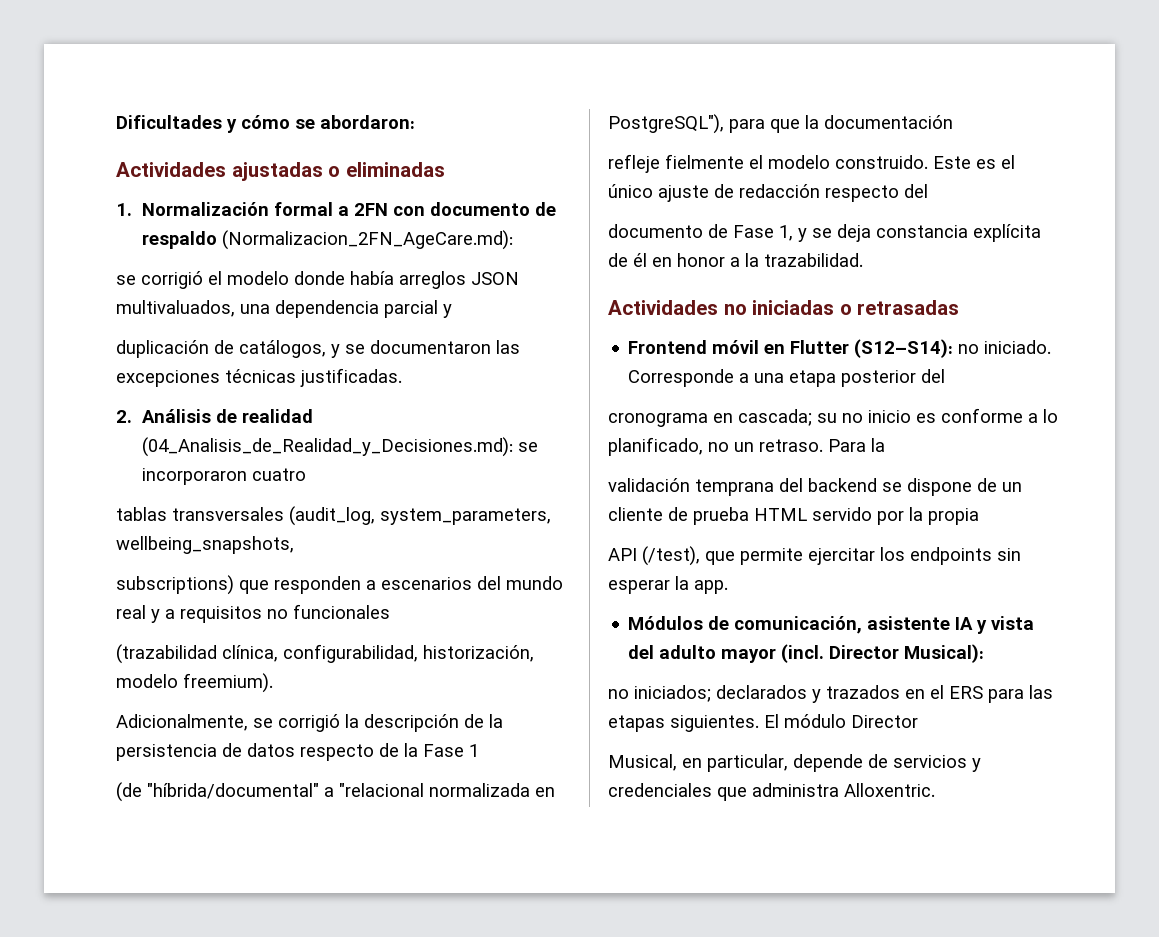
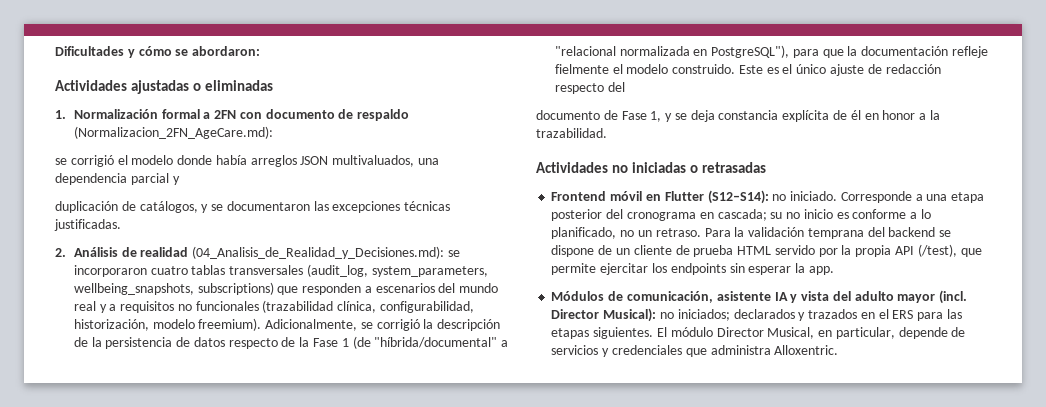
(307, 474) // -> (188, 270) none
(294, 545) // -> (194, 289) none
(390, 611) // -> (259, 306) none
(273, 683) // -> (262, 324) none
(479, 750) // -> (349, 342) none
(953, 122) // -> (949, 51) none
(946, 376) // -> (624, 214) none
(885, 445) // -> (745, 232) none
(979, 516) // -> (892, 251) none
(985, 653) // -> (657, 315) none
(918, 721) // -> (764, 332) none

